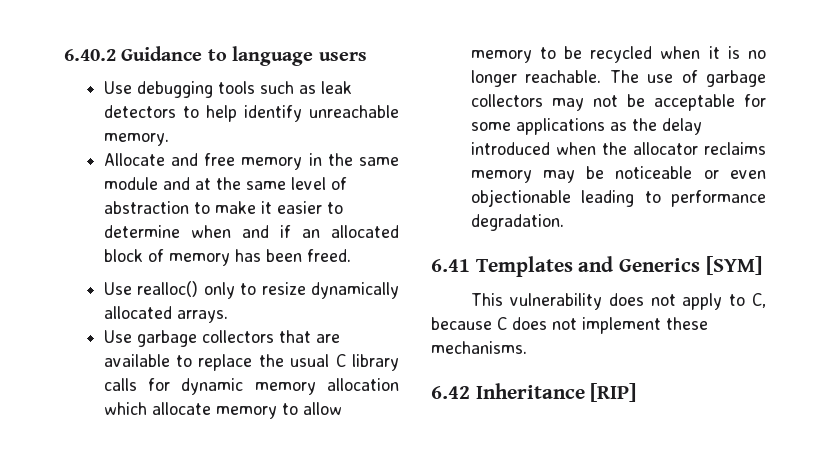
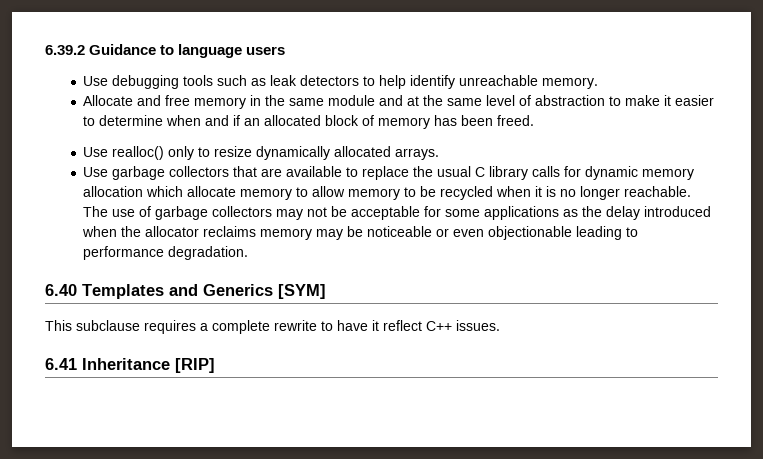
[64,49,116,61] 6.40.2 -> [45,45,85,55] 6.39.2
[431,259,470,272] 6.41 -> [45,284,77,296] 6.40
[510,293,766,310] [431,317,708,334] [431,341,527,354] [431,386,470,399] vulnerability does not apply to C, because C does not implement these mechanisms. // 6.42 -> [76,320,500,334] [45,358,77,370] subclause requires a complete rewrite to have it reflect C++ issues. // 6.41

